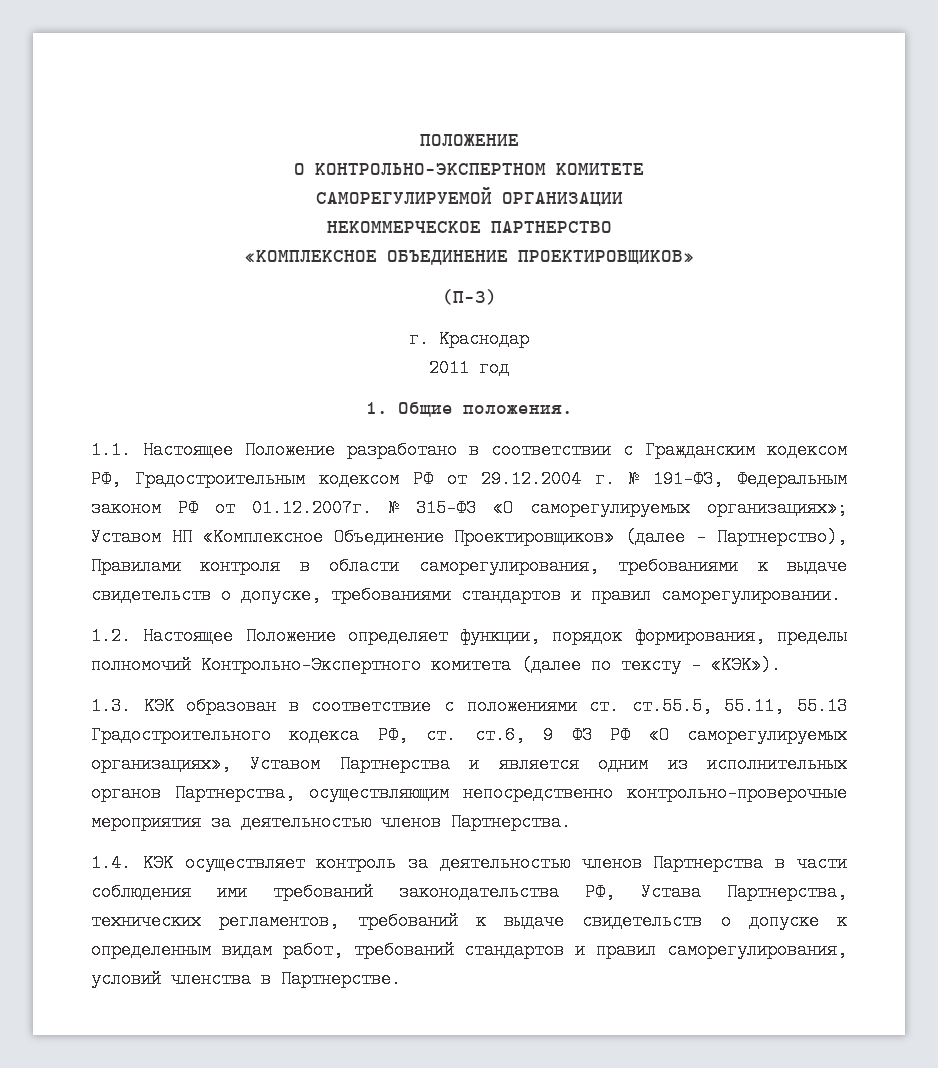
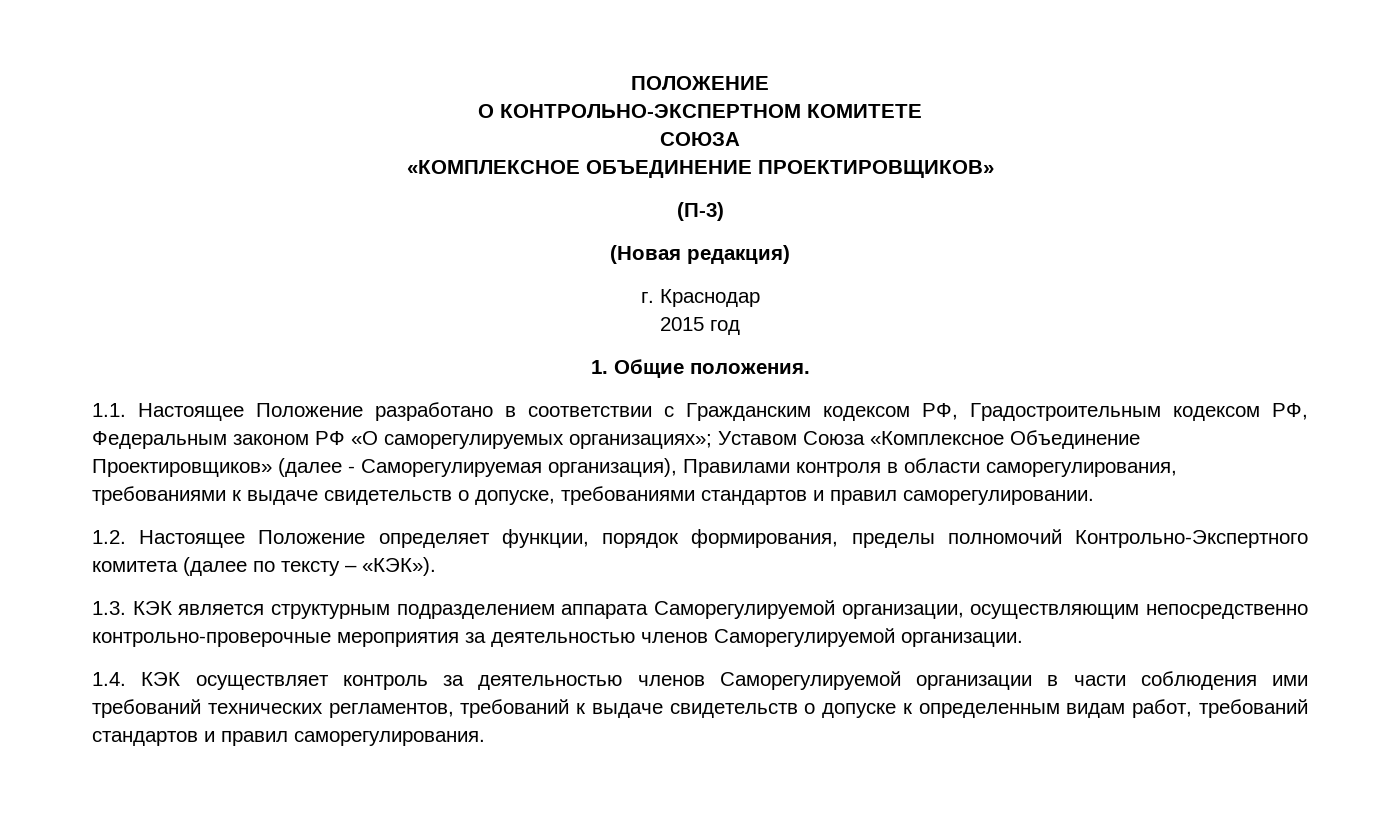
[315,187,623,206] [326,221,612,233] САМОРЕГУЛИРУЕМОЙ ОРГАНИЗАЦИИ // НЕКОММЕРЧЕСКОЕ ПАРТНЕРСТВО -> [660,132,740,146] СОЮЗА
(497, 297) none -> [610,245,790,264] // (Новая редакция)
[429,359,469,377] 2011 -> [660,317,704,331] 2015
[413,470,847,488] [91,499,476,517] РФ от 29.12.2004 г. № 191-ФЗ, Федеральным законом РФ от 01.12.2007г. № 315-ФЗ -> [1272,403,1308,420] [92,431,345,449] РФ, Федеральным законом РФ
[171,529,192,546] НП -> [803,431,865,445] Союза
[717,528,847,546] Партнерство), -> [361,458,677,477] Саморегулируемая организация),
[186,697,848,715] [91,726,848,744] [91,755,848,773] [91,784,295,802] образован в соответствие с положениями ст. ст.55.5, 55.11, 55.13 Градостроительного кодекса РФ, ст. ст.6, 9 ФЗ РФ «О саморегулируемых организациях», Уставом Партнерства и является одним из исполнительных органов Партнерства, -> [178,600,964,619] является структурным подразделением аппарата Саморегулируемой организации,
[451,813,571,831] Партнерства. -> [714,628,1023,647] Саморегулируемой организации.
[653,855,764,872] Партнерства -> [719,671,1032,690] Саморегулируемой организации
[399,883,847,901] законодательства РФ, Устава Партнерства, -> (201, 708) none
[667,941,847,959] [91,970,401,988] саморегулирования, условий членства в Партнерстве. -> [294,731,485,746] саморегулирования.

